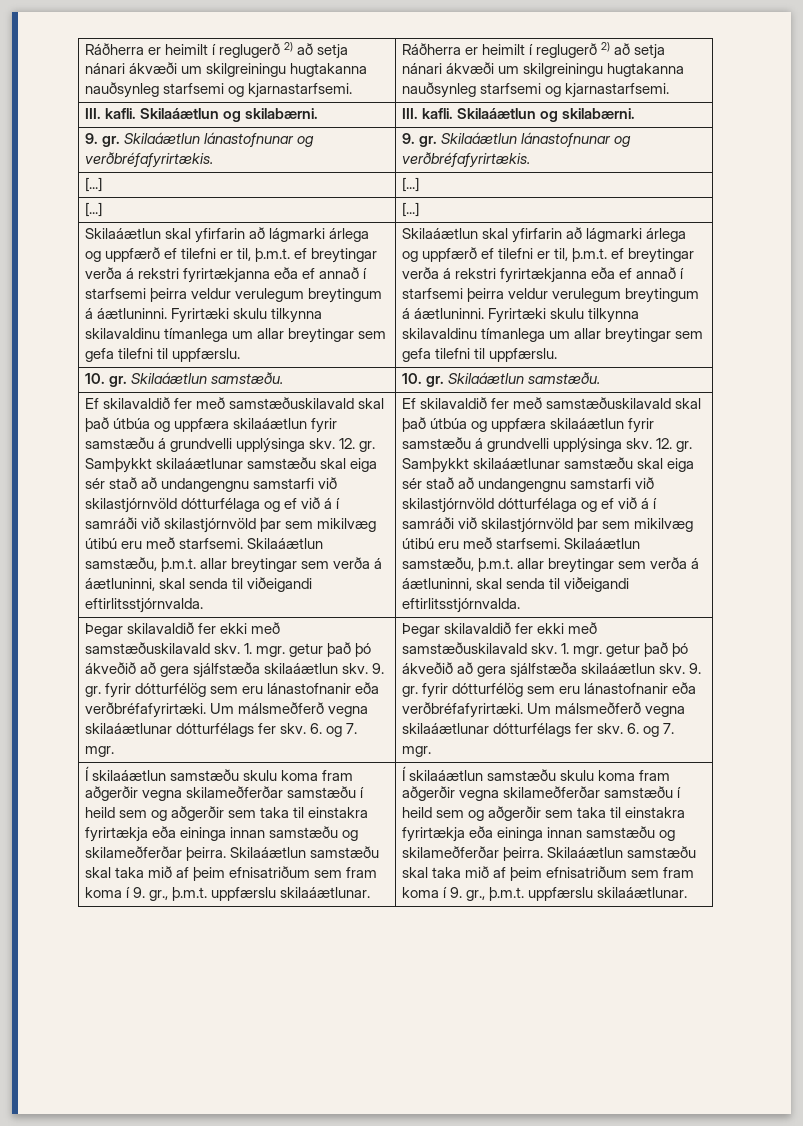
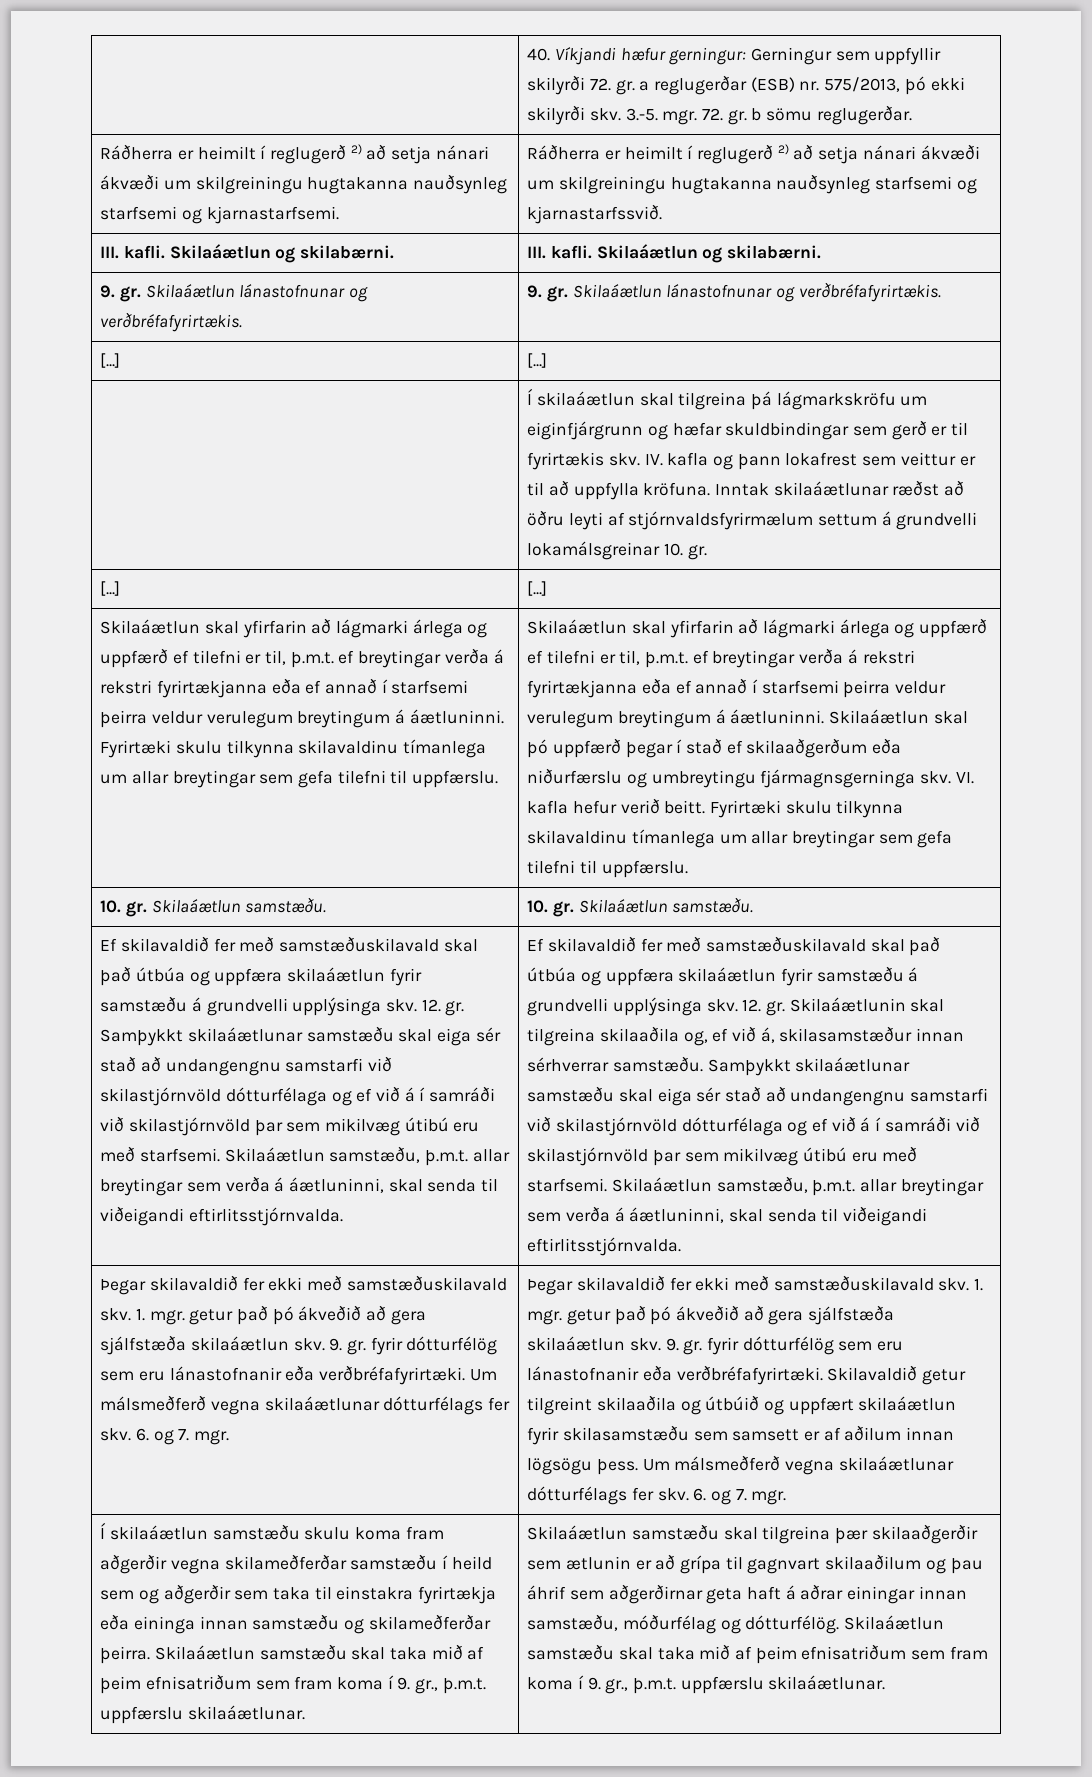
(84, 49) none -> [527,47,942,65] [527,75,965,95] [527,105,912,125] | 40. Víkjandi hæfur gerningur: Gerningur sem uppfyllir skilyrði 72. gr. a reglugerðar (ESB) nr. 575/2013, þó ekki skilyrði skv. 3.-5. mgr. 72. gr. b sömu reglugerðar. //
[565,83,670,98] kjarnastarfsemi. -> [527,204,663,224] kjarnastarfssvið.
(419, 184) none -> [527,388,928,410] [527,420,969,440] [527,452,976,470] [527,480,965,500] [527,510,978,530] [527,541,707,560] // | Í skilaáætlun skal tilgreina þá lágmarkskröfu um eiginfjárgrunn og hæfar skuldbindingar sem gerð er til fyrirtækis skv. IV. kafla og þann lokafrest sem veittur er til að uppfylla kröfuna. Inntak skilaáætlunar ræðst að öðru leyti af stjórnvaldsfyrirmælum settum á grundvelli lokamálsgreinar 10. gr.
(484, 313) none -> [828,709,968,724] [527,738,902,758] [527,768,974,788] [527,798,706,814] Skilaáætlun skal þó uppfærð þegar í stað ef skilaaðgerðum eða niðurfærslu og umbreytingu fjármagnsgerninga skv. VI. kafla hefur verið beitt.
(693, 446) none -> [789,997,945,1012] [527,1026,965,1046] [527,1056,703,1072] Skilaáætlunin skal tilgreina skilaaðila og, ef við á, skilasamstæður innan sérhverrar samstæðu.
(523, 710) none -> [827,1365,966,1385] [527,1395,957,1415] [527,1425,955,1445] [527,1458,638,1475] Skilavaldið getur tilgreint skilaaðila og útbúið og uppfært skilaáætlun fyrir skilasamstæðu sem samsett er af aðilum innan lögsögu þess.
[401,766,671,781] [401,786,682,801] [401,806,686,821] [401,826,676,842] [401,846,543,861] Í skilaáætlun samstæðu skulu koma fram aðgerðir vegna skilameðferðar samstæðu í heild sem og aðgerðir sem taka til einstakra fyrirtækja eða eininga innan samstæðu og skilameðferðar þeirra. -> [527,1524,978,1544] [527,1554,983,1574] [527,1584,967,1604] [527,1614,840,1634] Skilaáætlun samstæðu skal tilgreina þær skilaaðgerðir sem ætlunin er að grípa til gagnvart skilaaðilum og þau áhrif sem aðgerðirnar geta haft á aðrar einingar innan samstæðu, móðurfélag og dótturfélög.

